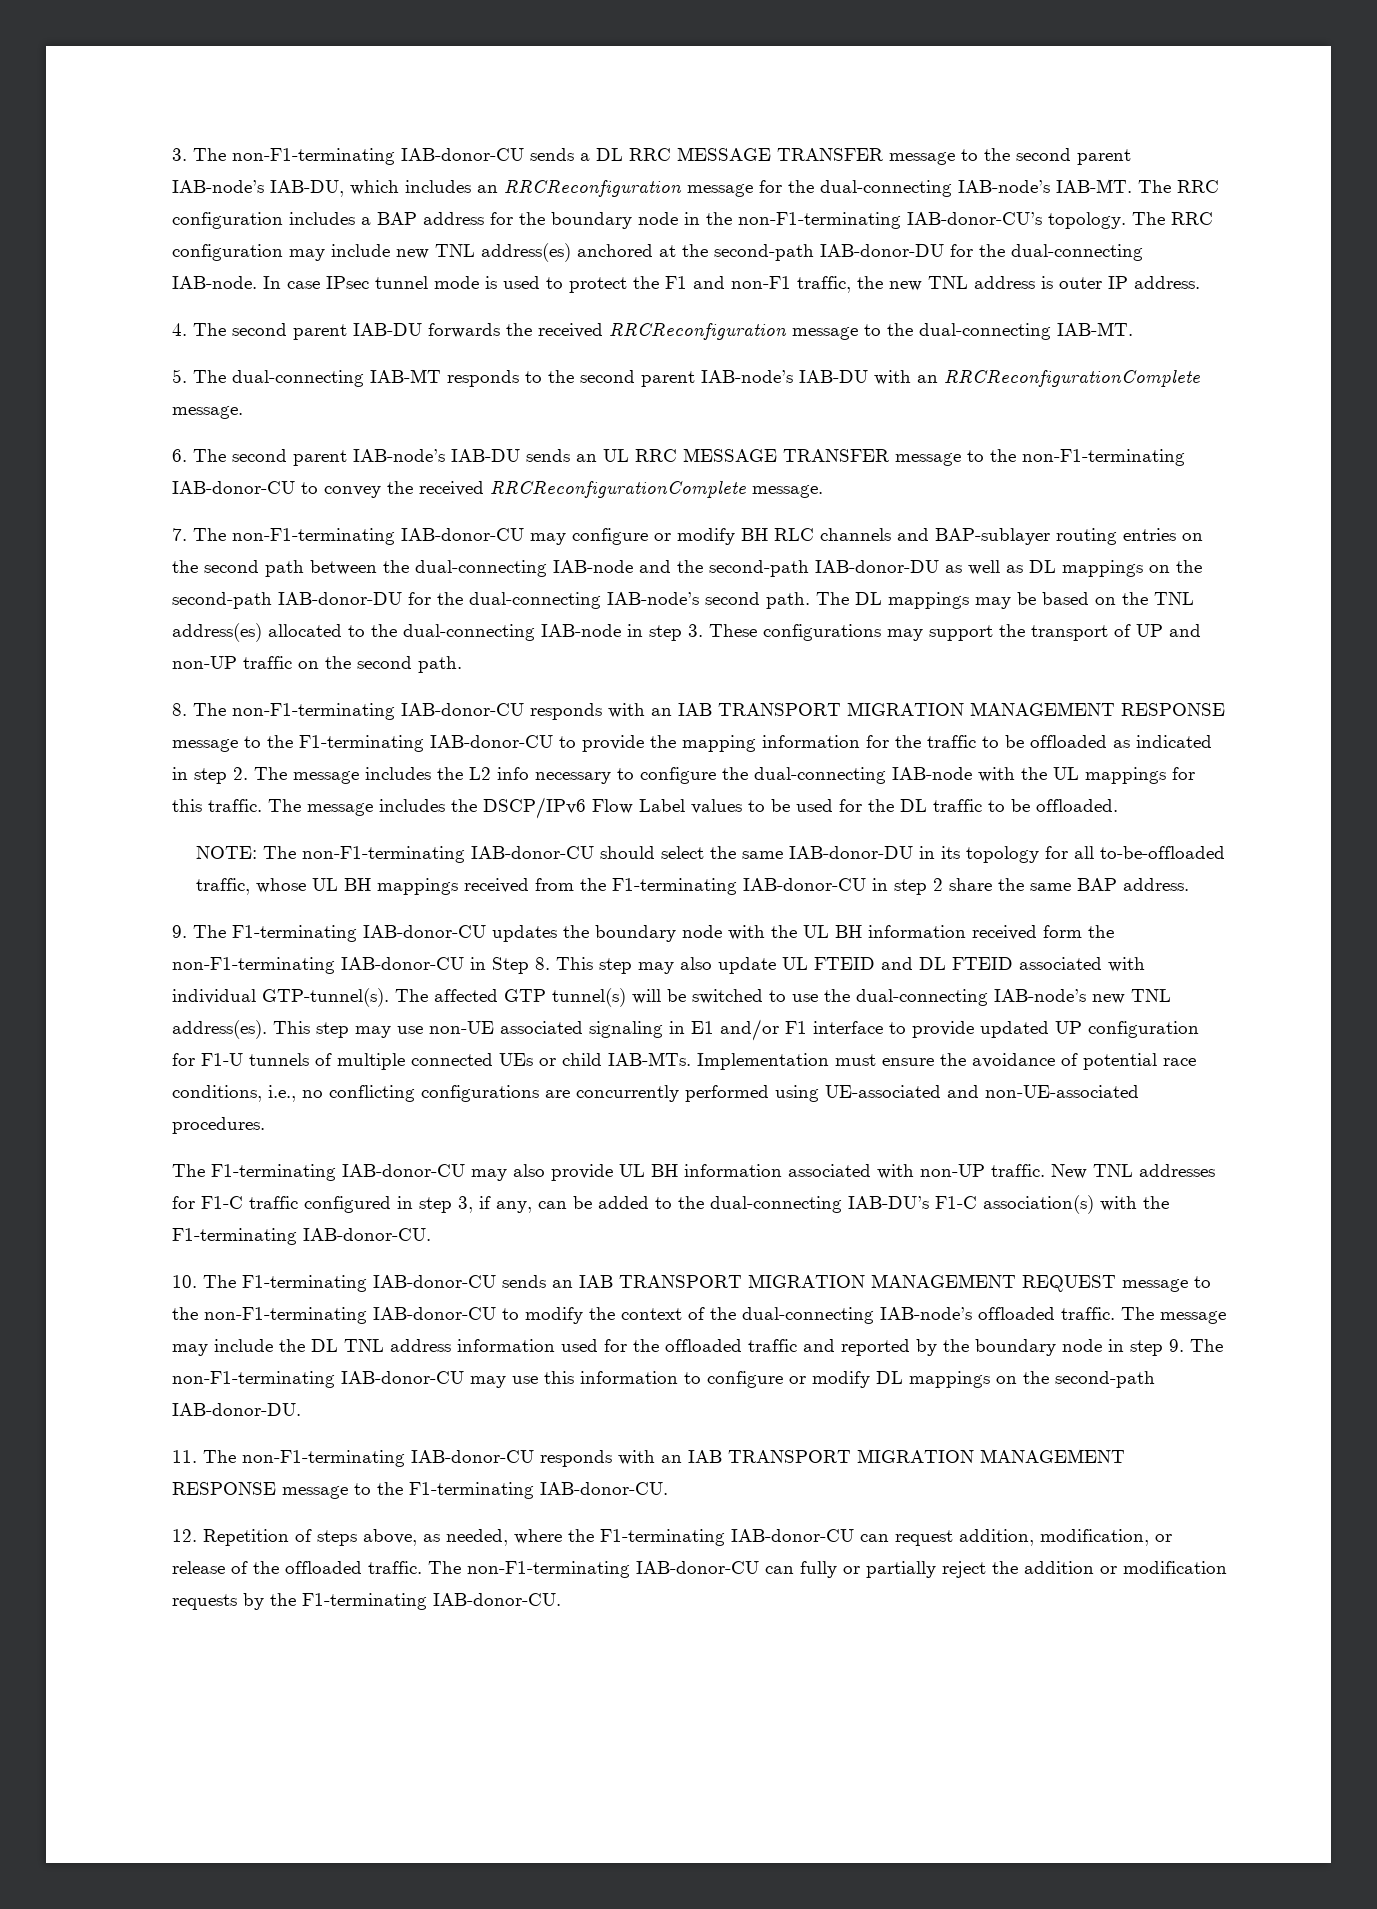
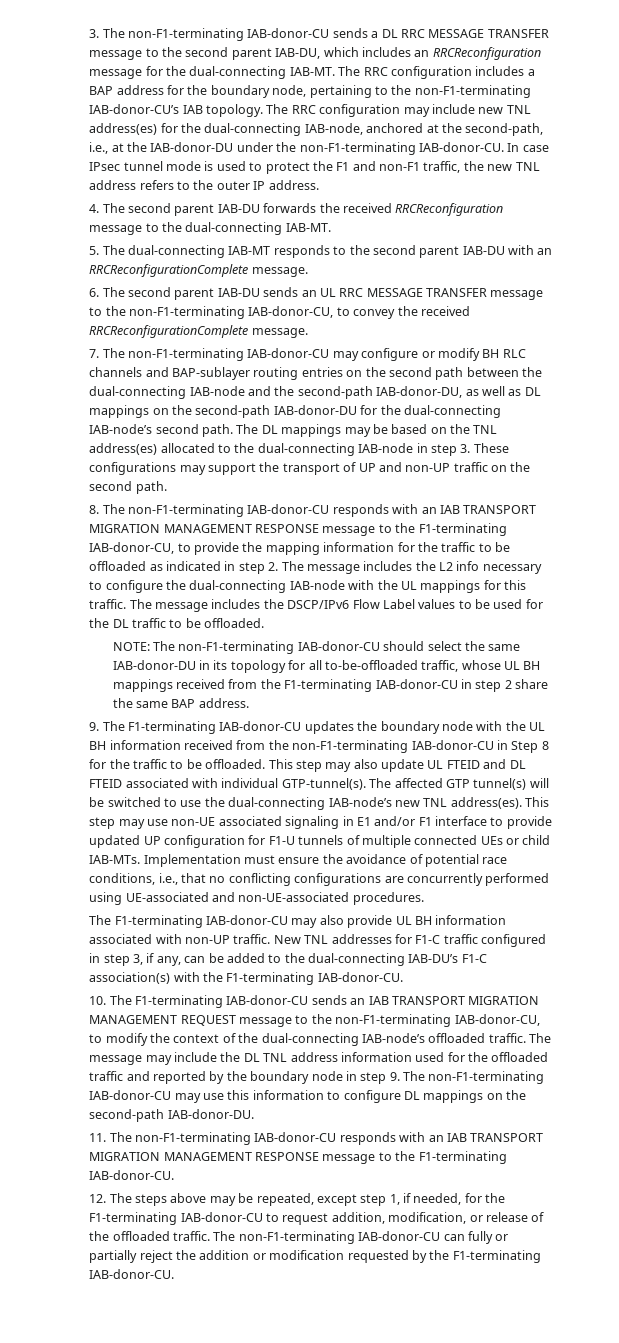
[172,180,265,193] IAB-node’s -> (272, 54) none
[958,180,1051,193] IAB-node’s -> (287, 72) none
[638,212,701,225] node in -> [272,85,388,98] node, pertaining to
(1043, 218) none -> [182,105,203,114] IAB
[577,244,1144,261] [172,276,258,289] anchored at the second-path IAB-donor-DU for the dual-connecting IAB-node. -> [160,123,544,136] [89,142,504,155] for the dual-connecting IAB-node, anchored at the second-path, i.e., at the IAB-donor-DU under the non-F1-terminating IAB-donor-CU.
[1041,276,1054,289] is -> [139,180,214,190] refers to the
[701,370,794,383] IAB-node’s -> (460, 252) none
[353,449,446,462] IAB-node’s -> (215, 294) none
[172,481,296,494] IAB-donor-CU -> [248,306,334,318] IAB-donor-CU,
[815,560,940,573] IAB-donor-DU -> [376,386,463,398] IAB-donor-DU,
[430,735,554,748] IAB-donor-CU -> [89,542,175,554] IAB-donor-CU,
[1043,925,1083,938] form -> [236,740,266,750] from
[535,957,551,970] 8. -> [541,741,549,750] [89,759,266,769] 8 for the traffic to be offloaded.
(297, 1093) none -> [181,873,207,883] that
[373,1307,497,1320] IAB-donor-CU -> [454,1014,540,1026] IAB-donor-CU,
[789,1371,871,1388] or modify -> (401, 1096) none
[203,1529,890,1546] Repetition of steps above, as needed, where the F1-terminating IAB-donor-CU can -> [109,1193,506,1206] [89,1212,280,1225] The steps above may be repeated, except step 1, if needed, for the F1-terminating IAB-donor-CU to
[172,1594,238,1610] requests -> [347,1250,409,1263] requested

